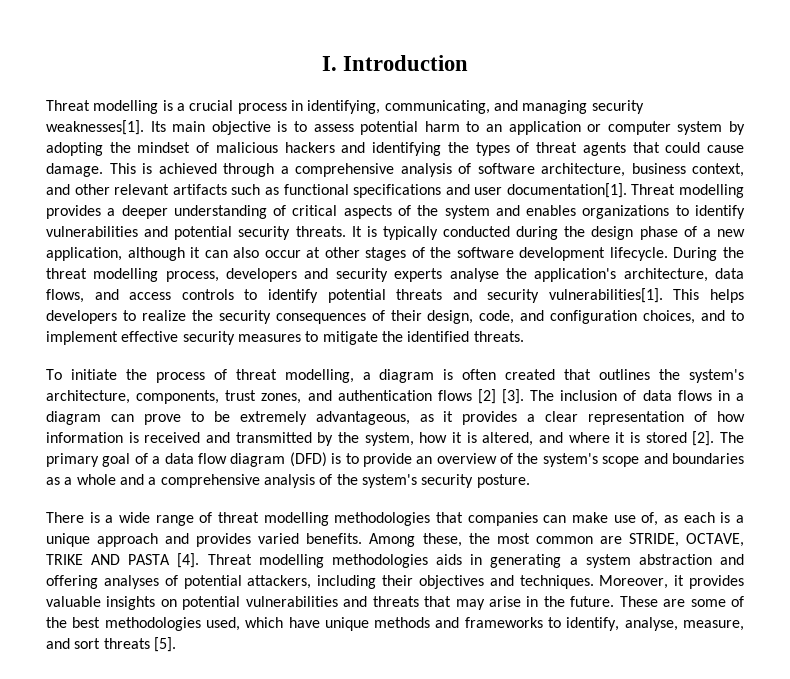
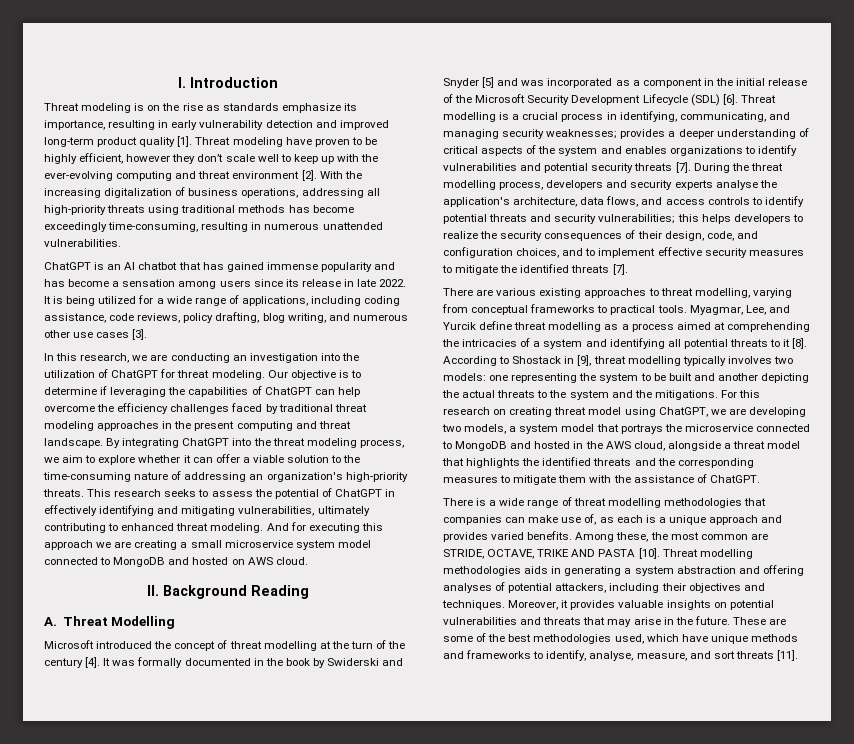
(90, 105) none -> [81,103,357,113] [44,120,389,130] [44,136,377,147] [44,153,379,164] [44,170,362,181] [44,187,380,198] [44,205,354,215] [44,222,383,232] [44,239,121,247] [44,262,396,272] [44,279,407,289] [44,295,401,306] [44,312,408,323] [44,329,148,340] [44,353,359,363] [44,369,361,380] [44,386,360,397] [44,403,367,414] [44,421,351,431] [44,438,404,448] [44,454,361,465] [43,471,408,482] [43,488,396,499] [44,505,370,516] [44,522,383,533] [44,540,371,550] [44,557,308,567] [146,585,309,599] [44,616,176,629] [44,640,406,651] [44,657,404,668] [443,77,808,88] [443,94,776,106] modeling is on the rise as standards emphasize its importance, resulting in early vulnerability detection and improved long-term product quality [1]. Threat modeling have proven to be highly efficient, however they don’t scale well to keep up with the ever-evolving computing and threat environment [2]. With the increasing digitalization of business operations, addressing all high-priority threats using traditional methods has become exceedingly time-consuming, resulting in numerous unattended vulnerabilities. // ChatGPT is an AI chatbot that has gained immense popularity and has become a sensation among users since its release in late 2022. It is being utilized for a wide range of applications, including coding assistance, code reviews, policy drafting, blog writing, and numerous other use cases [3]. // In this research, we are conducting an investigation into the utilization of ChatGPT for threat modeling. Our objective is to determine if leveraging the capabilities of ChatGPT can help overcome the efficiency challenges faced by traditional threat modeling approaches in the present computing and threat landscape. By integrating ChatGPT into the threat modeling process, we aim to explore whether it can offer a viable solution to the time-consuming nature of addressing an organization's high-priority threats. This research seeks to assess the potential of ChatGPT in effectively identifying and mitigating vulnerabilities, ultimately contributing to enhanced threat modeling. And for executing this approach we are creating a small microservice system model connected to MongoDB and hosted on AWS cloud. // II. Background Reading // A. Threat Modelling // Microsoft introduced the concept of threat modelling at the turn of the century [4]. It was formally documented in the book by Swiderski and Snyder [5] and was incorporated as a component in the initial release of the Microsoft Security Development Lifecycle (SDL) [6]. Threat
[46,120,746,135] [46,142,745,156] [46,163,744,177] [46,183,744,198] weaknesses[1]. Its main objective is to assess potential harm to an application or computer system by adopting the mindset of malicious hackers and identifying the types of threat agents that could cause damage. This is achieved through a comprehensive analysis of software architecture, business context, and other relevant artifacts such as functional specifications and user documentation[1]. Threat modelling -> [546,129,618,139] weaknesses;
[295,226,745,240] [46,247,668,261] threats. It is typically conducted during the design phase of a new application, although it can also occur at other stages of the software development lifecycle. -> [634,162,691,173] threats [7].
[548,288,700,303] vulnerabilities[1]. This -> [598,214,699,224] vulnerabilities; this
[473,331,524,342] [46,369,745,383] [46,389,744,404] [46,411,746,425] [46,431,744,446] [46,452,745,467] [46,474,530,488] threats. // To initiate the process of threat modelling, a diagram is often created that outlines the system's architecture, components, trust zones, and authentication flows [2] [3]. The inclusion of data flows in a diagram can prove to be extremely advantageous, as it provides a clear representation of how information is received and transmitted by the system, how it is altered, and where it is stored [2]. The primary goal of a data flow diagram (DFD) is to provide an overview of the system's scope and boundaries as a whole and a comprehensive analysis of the system's security posture. -> [571,264,628,275] [443,288,792,298] [442,304,790,315] [443,321,810,332] [442,338,808,349] [443,355,793,366] [443,373,810,383] [442,390,761,400] [443,407,806,417] [442,424,810,434] [442,441,801,451] [442,457,754,468] [443,474,760,485] threats [7]. // There are various existing approaches to threat modelling, varying from conceptual frameworks to practical tools. Myagmar, Lee, and Yurcik define threat modelling as a process aimed at comprehending the intricacies of a system and identifying all potential threats to it [8]. According to Shostack in [9], threat modelling typically involves two models: one representing the system to be built and another depicting the actual threats to the system and the mitigations. For this research on creating threat model using ChatGPT, we are developing two models, a system model that portrays the microservice connected to MongoDB and hosted in the AWS cloud, alongside a threat model that highlights the identified threats and the corresponding measures to mitigate them with the assistance of ChatGPT.
[177,553,200,568] [4]. -> [638,548,660,559] [10].
[153,637,176,652] [5]. -> [776,650,798,661] [11].

